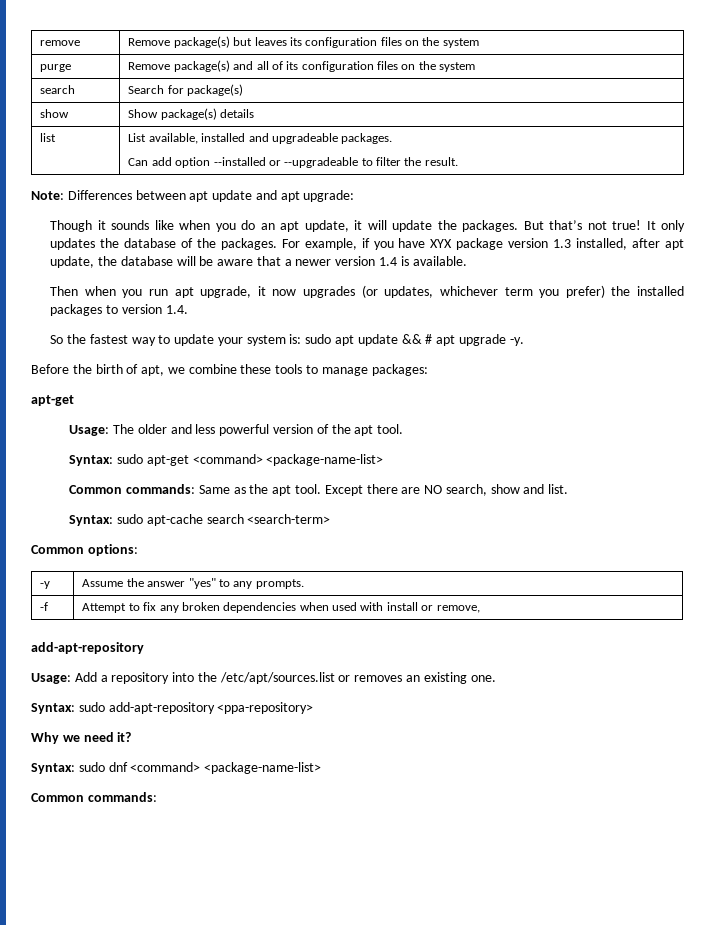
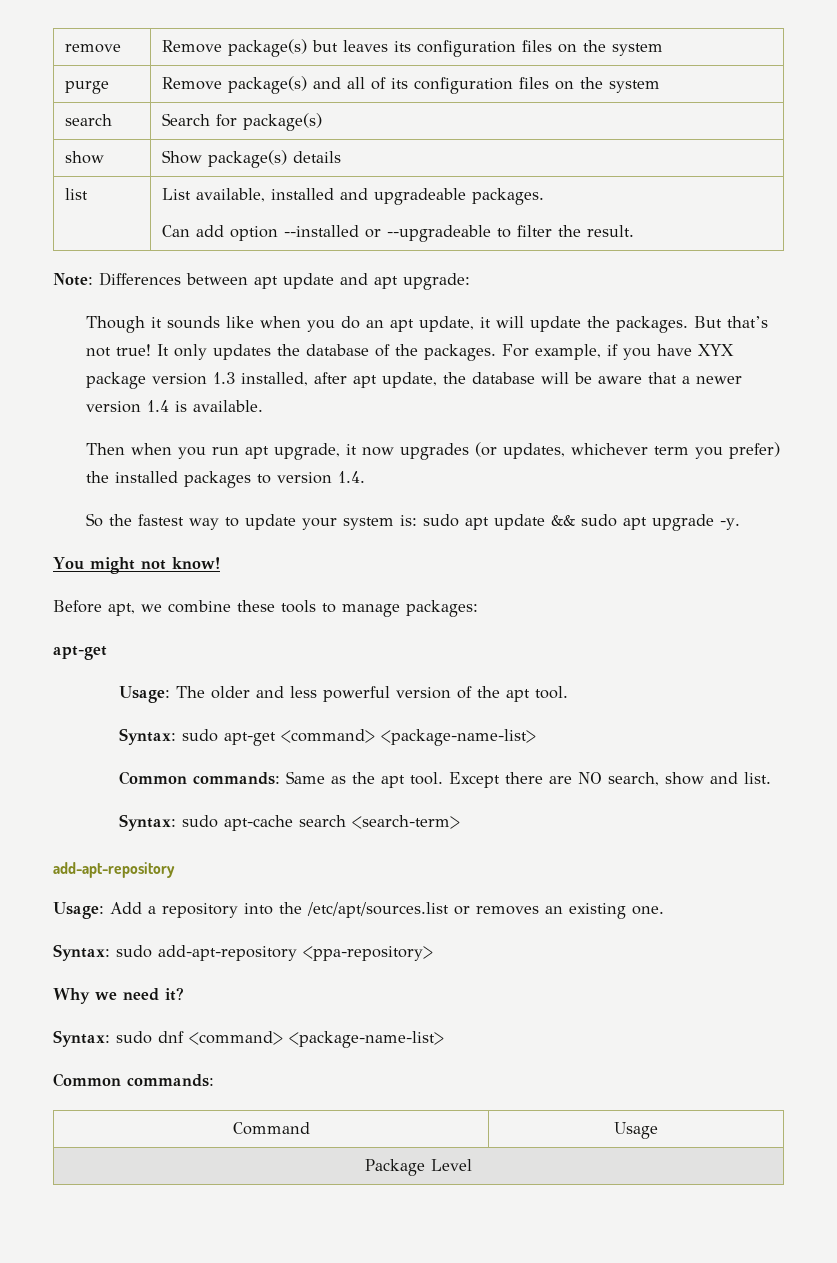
[425,334,433,344] # -> [580,514,617,527] sudo
[31,364,139,374] Before the birth of -> [53,557,220,574] [53,600,102,613] You might not know! // Before
[31,544,138,556] [40,581,51,589] [82,578,304,589] [40,602,49,611] [82,602,480,613] // Common options: // -y | Assume the answer "yes" to any prompts. // -f | Attempt to fix any broken dependencies when used with install or remove, -> (460, 822) none
(157, 797) none -> [232,1122,310,1135] [614,1122,658,1139] [365,1159,472,1176] // Command | Usage // Package Level

